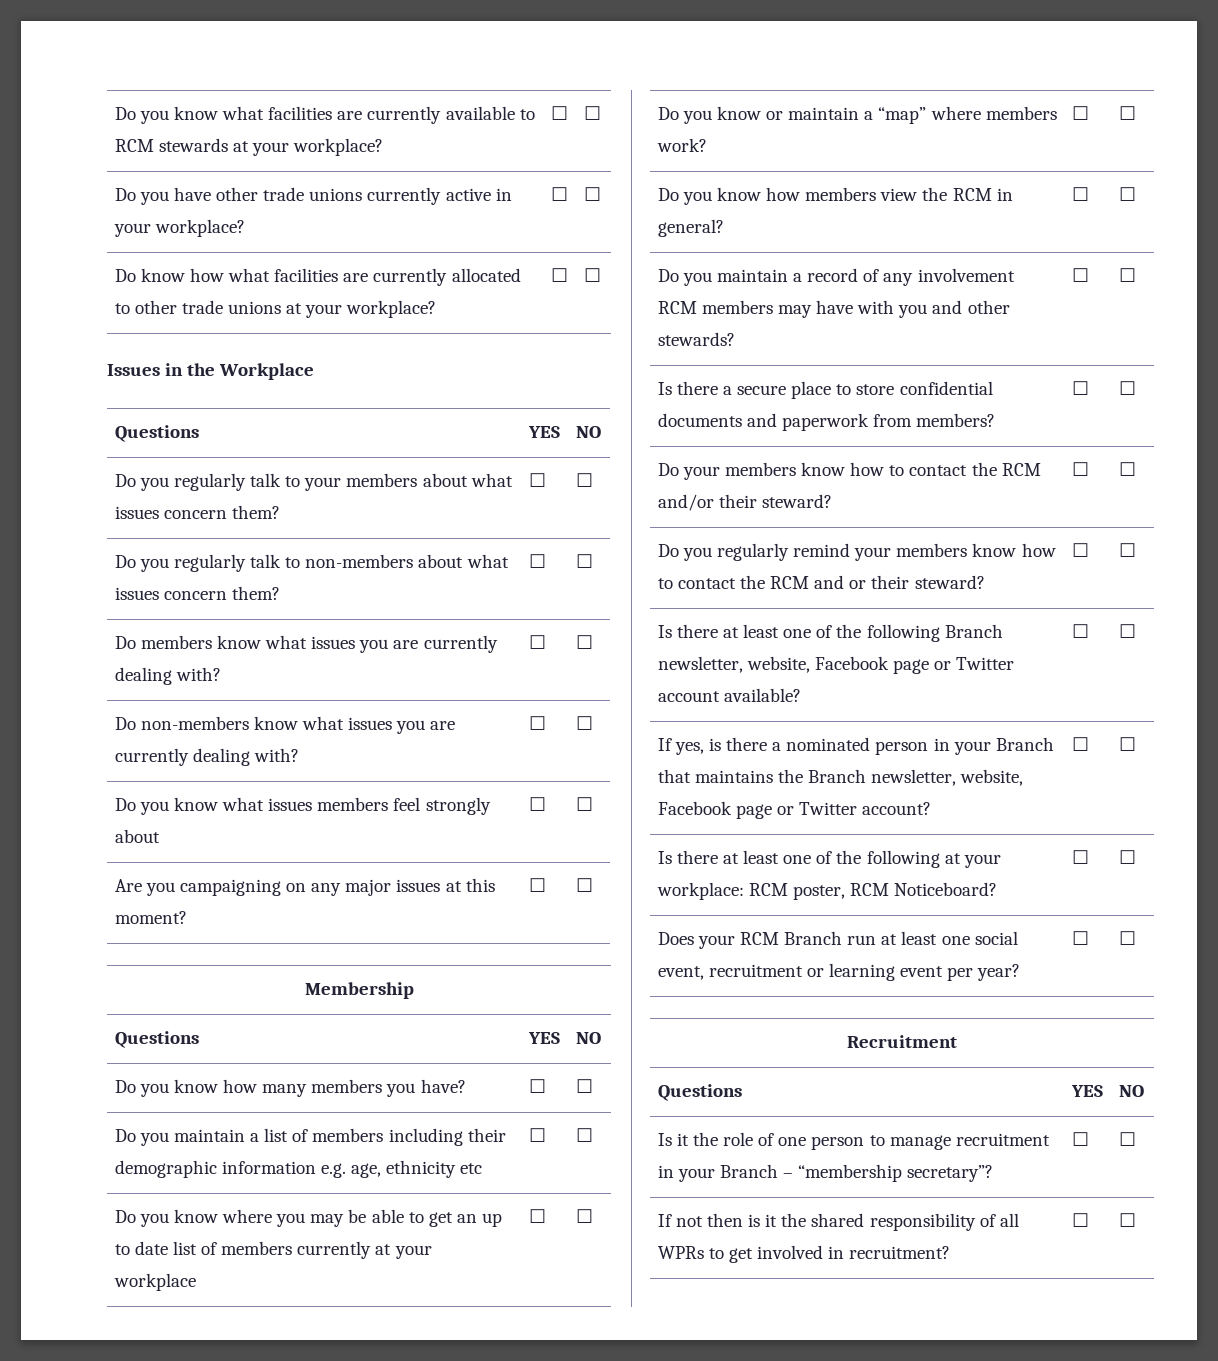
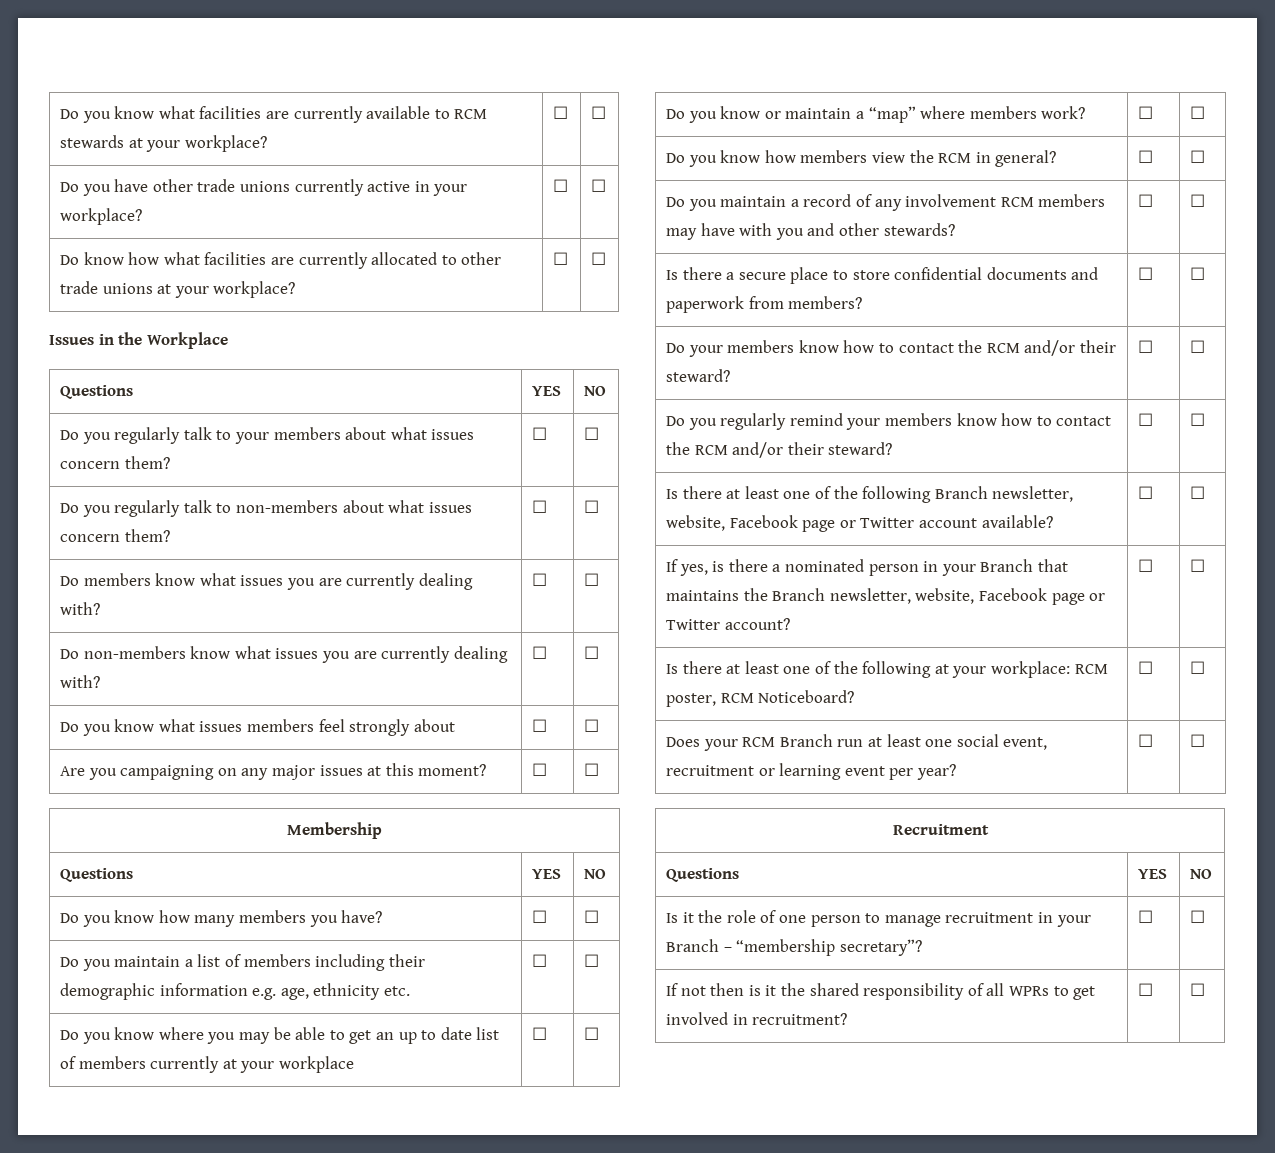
[460,1163,483,1174] etc -> [384,986,411,996] etc.
[814,575,867,589] and or -> [732,442,784,458] and/or

